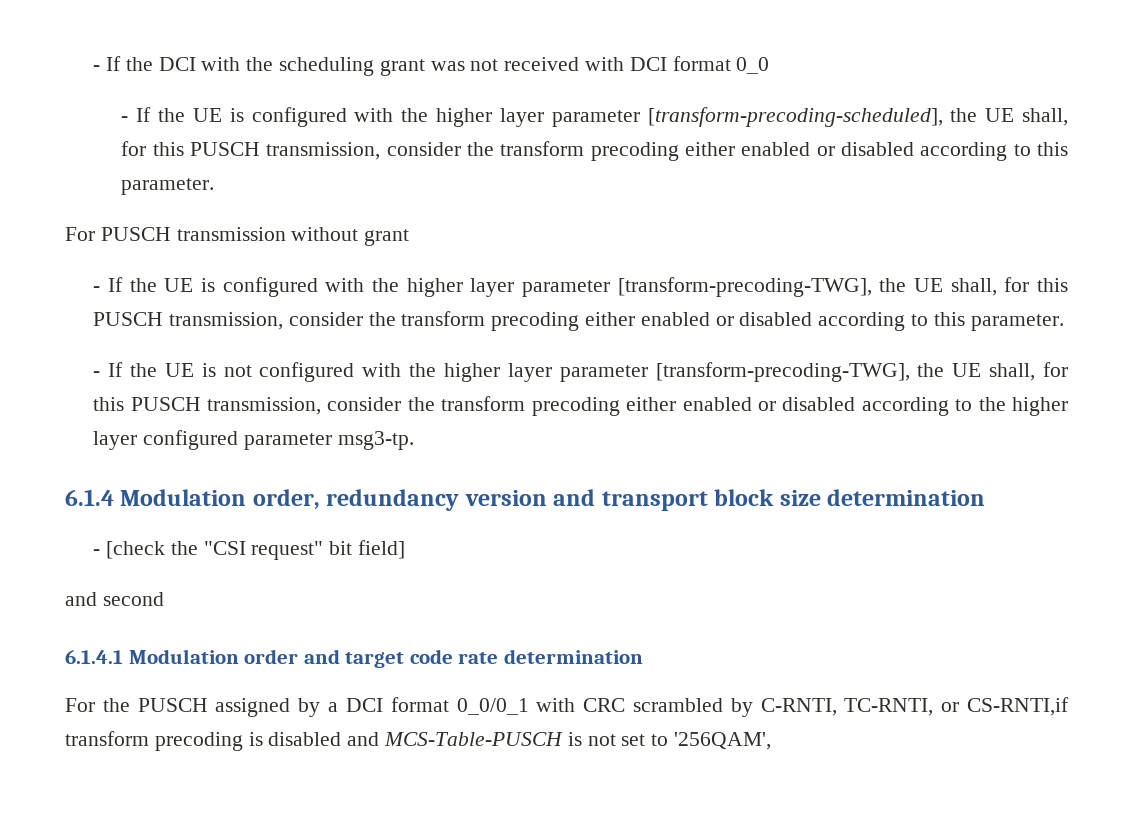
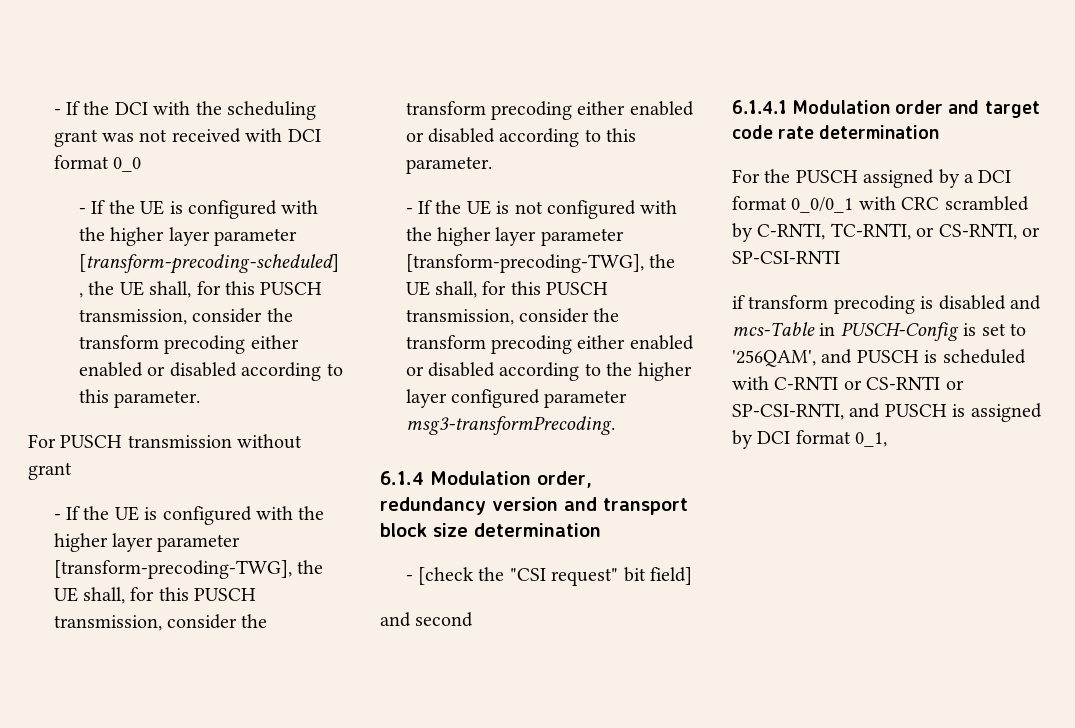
[337,431,414,450] msg3-tp. -> [405,416,615,435] msg3-transformPrecoding.
[967,697,1069,716] CS-RNTI,if -> [938,223,1040,240] [732,250,840,264] [732,295,745,309] CS-RNTI, or SP-CSI-RNTI // if
[384,732,772,750] MCS-Table-PUSCH is not set to '256QAM', -> [732,322,1026,341] [732,349,1026,367] [732,376,964,390] [732,403,1042,422] [732,430,888,449] mcs-Table in PUSCH-Config is set to '256QAM', and PUSCH is scheduled with C-RNTI or CS-RNTI or SP-CSI-RNTI, and PUSCH is assigned by DCI format 0_1,

